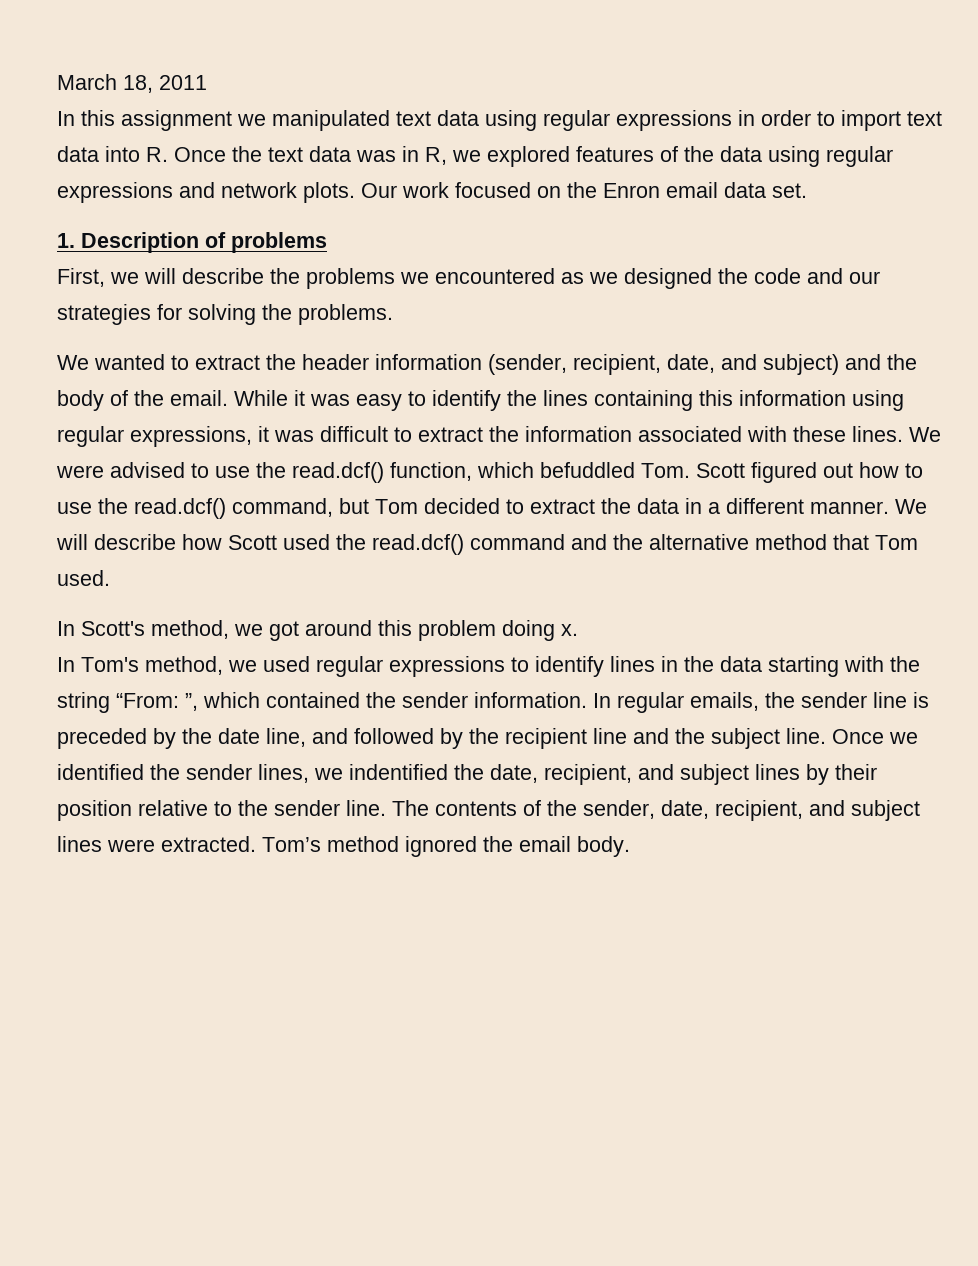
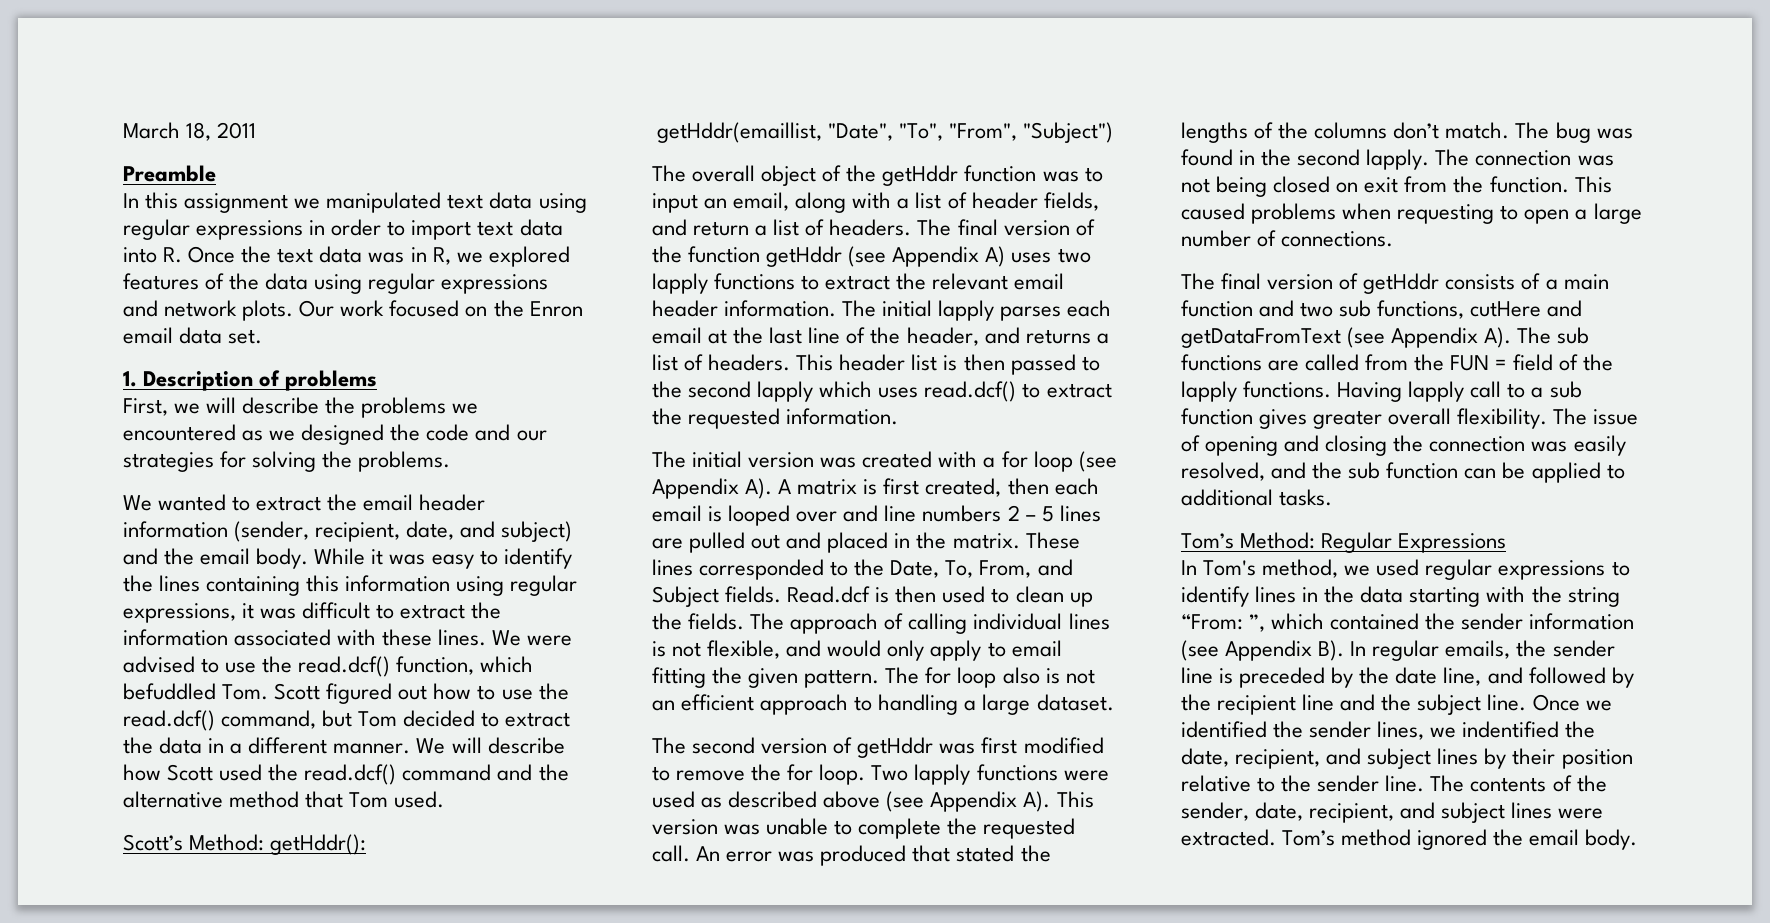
(207, 82) none -> [123,165,216,182] // Preamble
(296, 362) none -> [363,494,414,511] email
[57,390,228,411] body of the email. -> [200,548,309,569] email body.
[57,620,578,641] In Scott's method, we got around this problem doing x. -> [123,834,367,855] [656,122,1114,143] [652,165,1103,186] [652,192,1099,213] [652,219,1095,236] [652,246,1091,267] [652,273,1065,294] [652,300,1112,321] [652,327,1109,346] [652,354,1100,375] [652,381,1112,402] [652,408,899,429] [652,451,1117,472] [652,478,1099,499] [652,505,1101,526] [652,532,1080,553] [652,559,1073,580] [652,586,1093,607] [652,613,1110,634] [652,640,1062,661] [652,667,1095,688] [652,694,1114,715] [652,737,1104,758] [652,764,1109,785] [652,791,1094,812] [652,818,1076,839] [652,845,1051,866] [1181,122,1633,143] [1181,149,1614,170] [1181,176,1612,197] [1181,203,1642,224] [1181,230,1394,247] [1181,273,1609,294] [1181,300,1583,319] [1181,327,1590,348] [1181,354,1613,371] [1181,381,1582,402] [1181,408,1639,429] [1181,435,1626,456] [1181,462,1625,483] [1181,489,1333,506] [1181,532,1507,553] Scott’s Method: getHddr(): // getHddr(emaillist, "Date", "To", "From", "Subject") // The overall object of the getHddr function was to input an email, along with a list of header fields, and return a list of headers. The final version of the function getHddr (see Appendix A) uses two lapply functions to extract the relevant email header information. The initial lapply parses each email at the last line of the header, and returns a list of headers. This header list is then passed to the second lapply which uses read.dcf() to extract the requested information. // The initial version was created with a for loop (see Appendix A). A matrix is first created, then each email is looped over and line numbers 2 – 5 lines are pulled out and placed in the matrix. These lines corresponded to the Date, To, From, and Subject fields. Read.dcf is then used to clean up the fields. The approach of calling individual lines is not flexible, and would only apply to email fitting the given pattern. The for loop also is not an efficient approach to handling a large dataset. // The second version of getHddr was first modified to remove the for loop. Two lapply functions were used as described above (see Appendix A). This version was unable to complete the requested call. An error was produced that stated the lengths of the columns don’t match. The bug was found in the second lapply. The connection was not being closed on exit from the function. This caused problems when requesting to open a large number of connections. // The final version of getHddr consists of a main function and two sub functions, cutHere and getDataFromText (see Appendix A). The sub functions are called from the FUN = field of the lapply functions. Having lapply call to a sub function gives greater overall flexibility. The issue of opening and closing the connection was easily resolved, and the sub function can be applied to additional tasks. // Tom’s Method: Regular Expressions
[474,692,587,708] information. -> [1529,613,1635,630] [1181,640,1345,661] information (see Appendix B).

